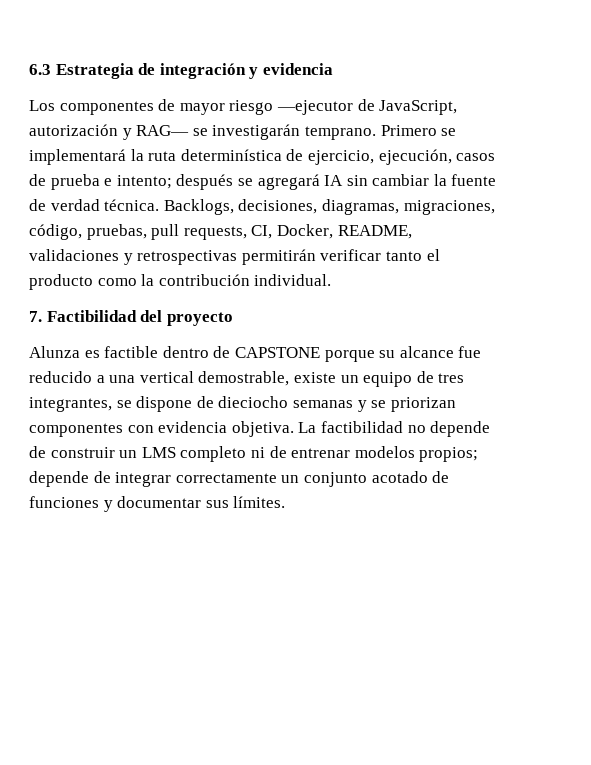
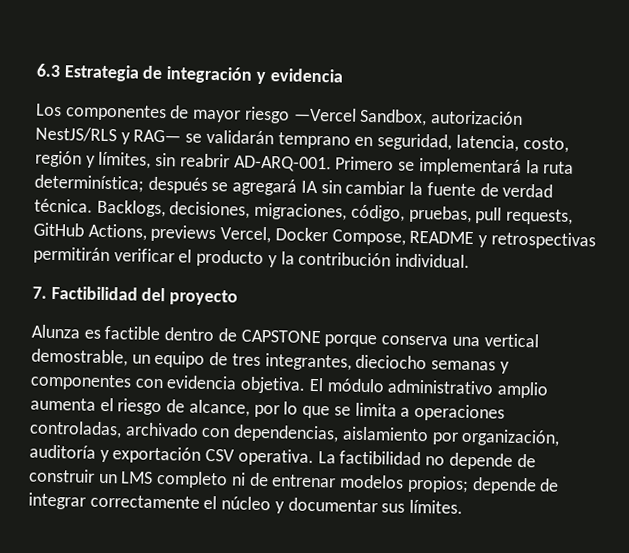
[276,99,458,115] [29,124,376,140] —ejecutor de JavaScript, autorización y RAG— se investigarán temprano. -> [292,107,524,127] [35,126,569,153] [35,150,332,173] —Vercel Sandbox, autorización NestJS/RLS y RAG— se validarán temprano en seguridad, latencia, costo, región y límites, sin reabrir AD-ARQ-001.
[180,149,496,165] [29,174,172,190] determinística de ejercicio, ejecución, casos de prueba e intento; -> [34,174,144,193] determinística;
[321,199,399,215] diagramas, -> (251, 210) none
[251,224,412,239] [29,249,119,261] CI, Docker, README, validaciones -> [33,222,475,246] GitHub Actions, previews Vercel, Docker Compose, README
[385,251,422,261] tanto -> (175, 255) none
[97,278,137,286] como -> [267,255,278,268] y
[379,346,482,358] [29,371,105,383] su alcance fue reducido a -> [381,335,449,346] conserva
[293,372,336,383] existe -> (128, 357) none
[116,396,214,412] se dispone de -> (352, 362) none
[371,397,456,412] se priorizan -> (510, 367) none
(294, 429) none -> [308,377,550,399] [30,397,505,422] [29,420,561,447] [29,444,314,467] El módulo administrativo amplio aumenta el riesgo de alcance, por lo que se limita a operaciones controladas, archivado con dependencias, aislamiento por organización, auditoría y exportación CSV operativa.
[281,471,450,487] [29,496,99,508] un conjunto acotado de funciones -> [203,495,272,511] el núcleo

